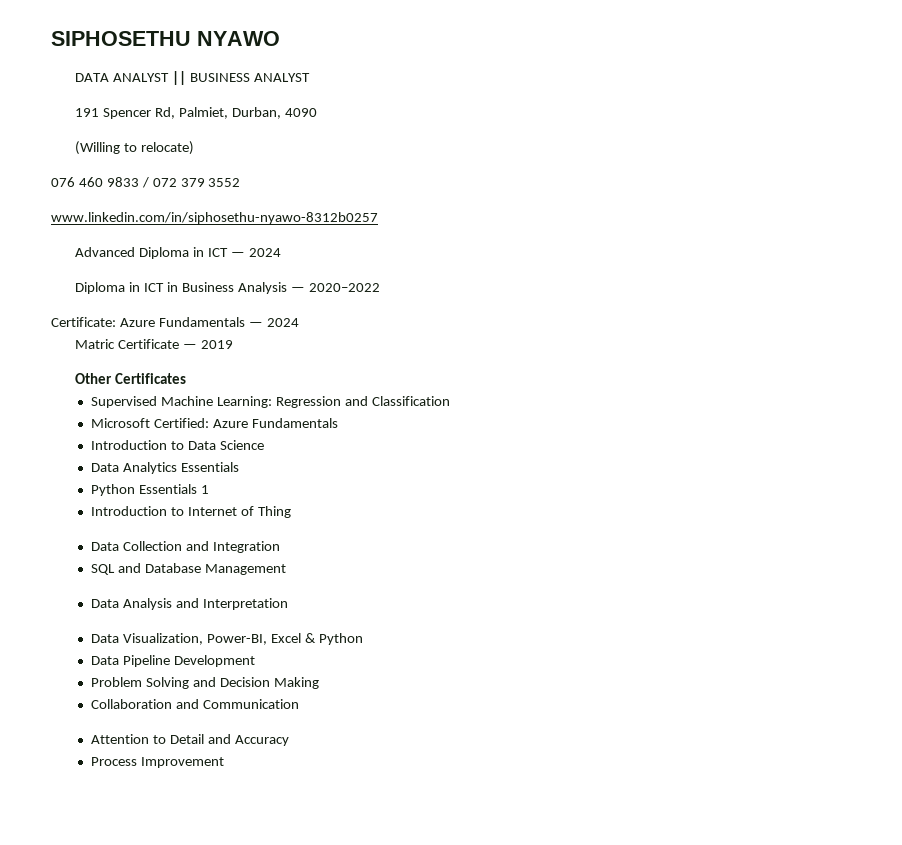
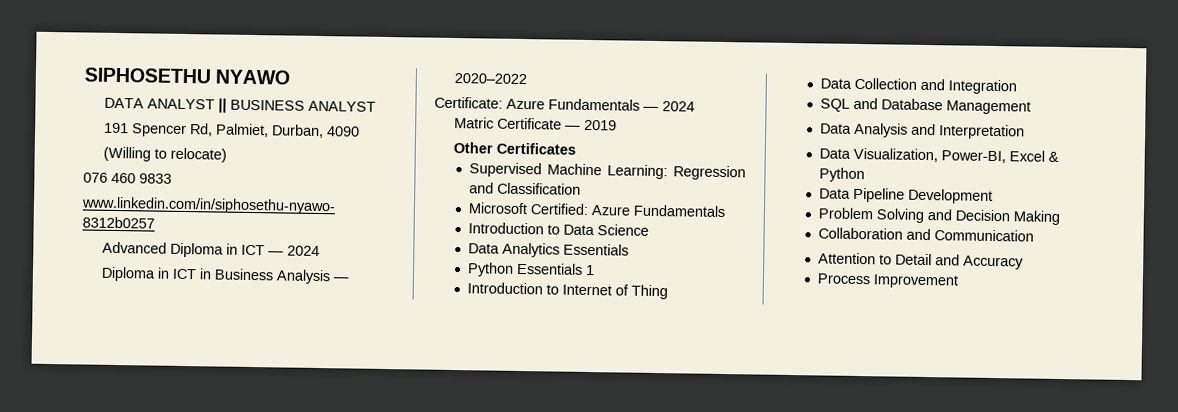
[141,177,241,188] / 072 379 3552 -> (172, 178) none

